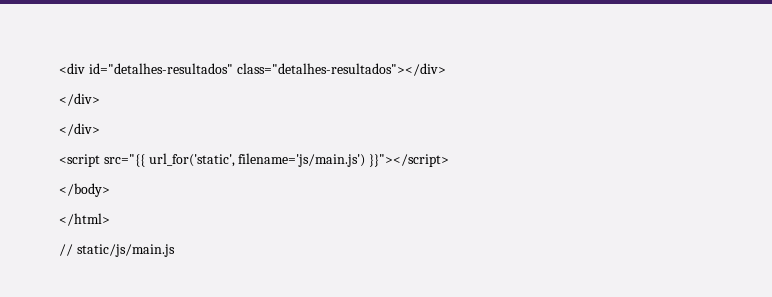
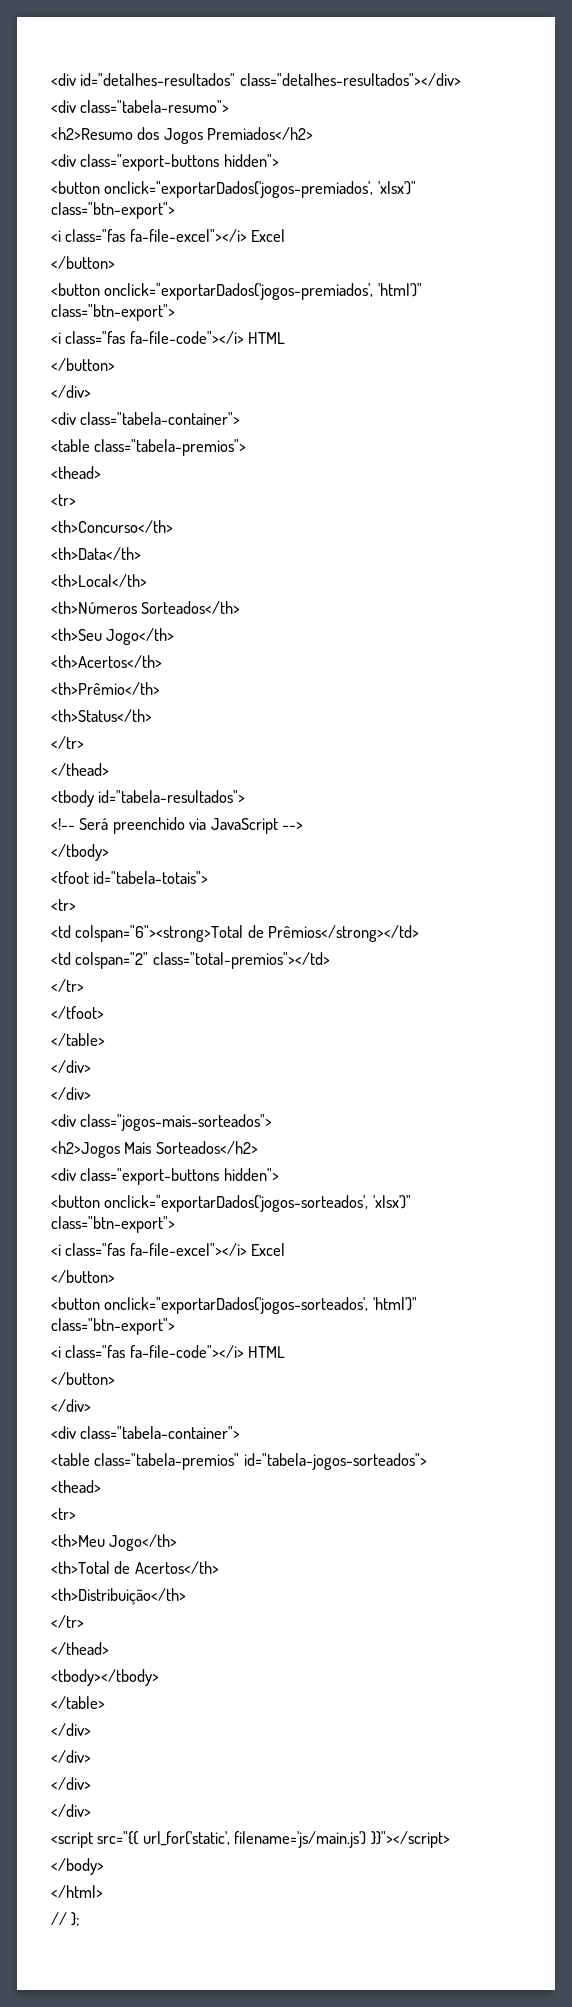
(446, 69) none -> [51,100,230,113] [51,127,314,144] [51,154,279,171] [51,181,416,198] [51,202,175,219] [51,229,286,242] [51,256,115,269] [51,283,422,300] [51,304,175,321] [51,331,286,344] [51,358,115,371] [51,385,91,398] [51,412,241,425] [51,439,247,456] [51,466,101,479] [51,494,76,506] [51,520,173,533] [51,547,141,560] [51,574,147,587] [51,601,241,614] [51,628,175,645] [51,655,162,668] [51,682,160,695] [51,709,152,722] [51,736,84,749] [51,763,109,776] [51,790,246,807] [51,817,304,834] [51,844,109,861] [51,871,209,884] [51,899,76,911] [51,925,420,942] [51,952,330,969] [51,979,84,992] [51,1006,104,1019] [51,1033,105,1046] [51,1060,91,1073] [51,1087,91,1100] [51,1114,273,1131] [51,1141,258,1158] [51,1168,279,1185] [51,1195,411,1212] [51,1216,175,1233] [51,1243,286,1256] [51,1270,115,1283] [51,1297,417,1314] [51,1318,175,1335] [51,1345,286,1358] [51,1372,115,1385] [51,1399,91,1412] [51,1426,241,1439] [51,1453,427,1470] [51,1480,101,1493] [51,1508,76,1520] [51,1534,178,1551] [51,1561,219,1574] [51,1588,186,1605] [51,1615,84,1628] [51,1642,109,1655] [51,1669,159,1686] [51,1696,105,1709] [51,1723,91,1736] [51,1750,91,1763] // <div class="tabela-resumo"> // <h2>Resumo dos Jogos Premiados</h2> // <div class="export-buttons hidden"> // <button onclick="exportarDados('jogos-premiados', 'xlsx')" class="btn-export"> // <i class="fas fa-file-excel"></i> Excel // </button> // <button onclick="exportarDados('jogos-premiados', 'html')" class="btn-export"> // <i class="fas fa-file-code"></i> HTML // </button> // </div> // <div class="tabela-container"> // <table class="tabela-premios"> // <thead> // <tr> // <th>Concurso</th> // <th>Data</th> // <th>Local</th> // <th>Números Sorteados</th> // <th>Seu Jogo</th> // <th>Acertos</th> // <th>Prêmio</th> // <th>Status</th> // </tr> // </thead> // <tbody id="tabela-resultados"> // <!-- Será preenchido via JavaScript --> // </tbody> // <tfoot id="tabela-totais"> // <tr> // <td colspan="6"><strong>Total de Prêmios</strong></td> // <td colspan="2" class="total-premios"></td> // </tr> // </tfoot> // </table> // </div> // </div> // <div class="jogos-mais-sorteados"> // <h2>Jogos Mais Sorteados</h2> // <div class="export-buttons hidden"> // <button onclick="exportarDados('jogos-sorteados', 'xlsx')" class="btn-export"> // <i class="fas fa-file-excel"></i> Excel // </button> // <button onclick="exportarDados('jogos-sorteados', 'html')" class="btn-export"> // <i class="fas fa-file-code"></i> HTML // </button> // </div> // <div class="tabela-container"> // <table class="tabela-premios" id="tabela-jogos-sorteados"> // <thead> // <tr> // <th>Meu Jogo</th> // <th>Total de Acertos</th> // <th>Distribuição</th> // </tr> // </thead> // <tbody></tbody> // </table> // </div> // </div>
[76,244,175,257] static/js/main.js -> [71,1912,81,1926] };

